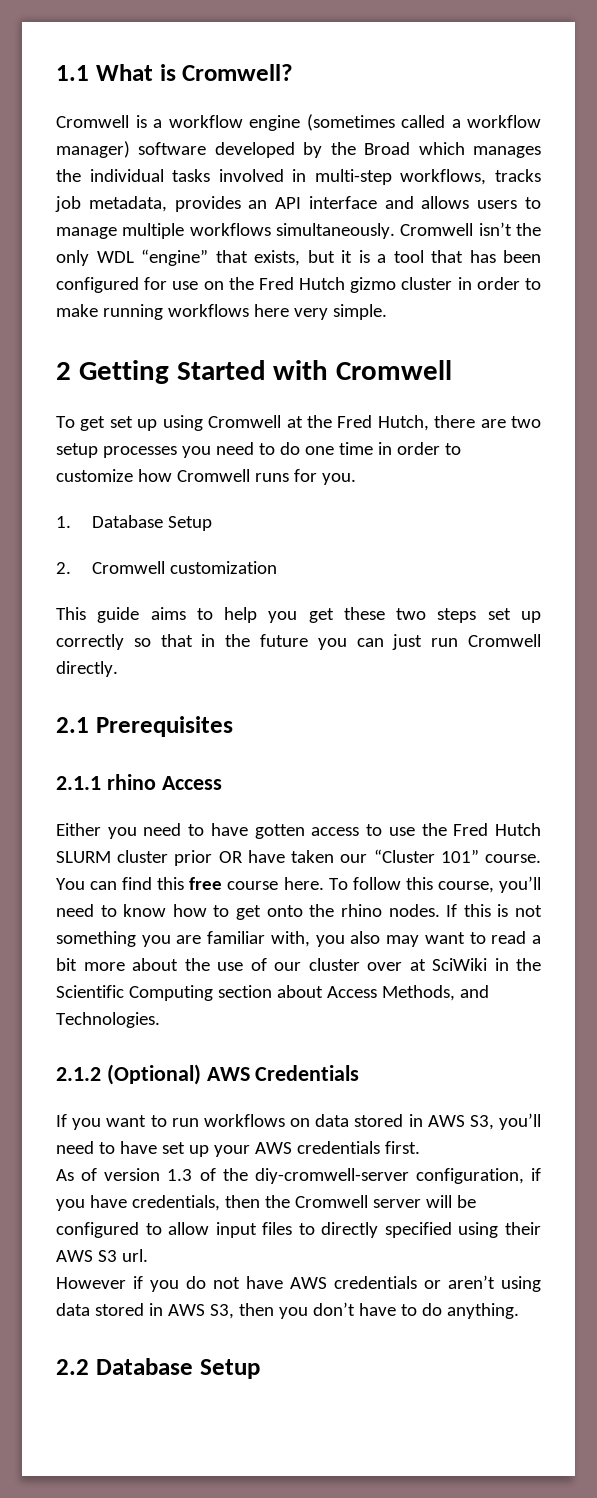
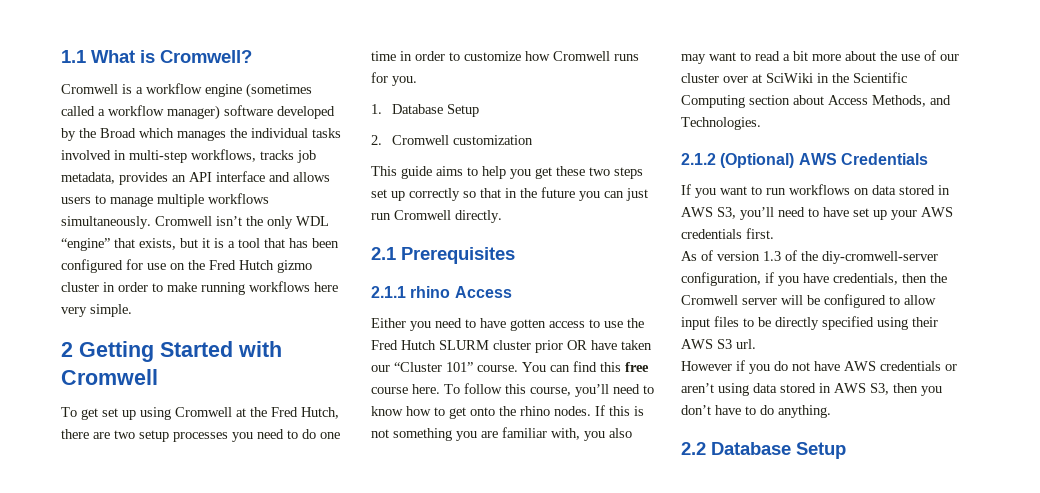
(315, 1229) none -> [758,317,771,327] be

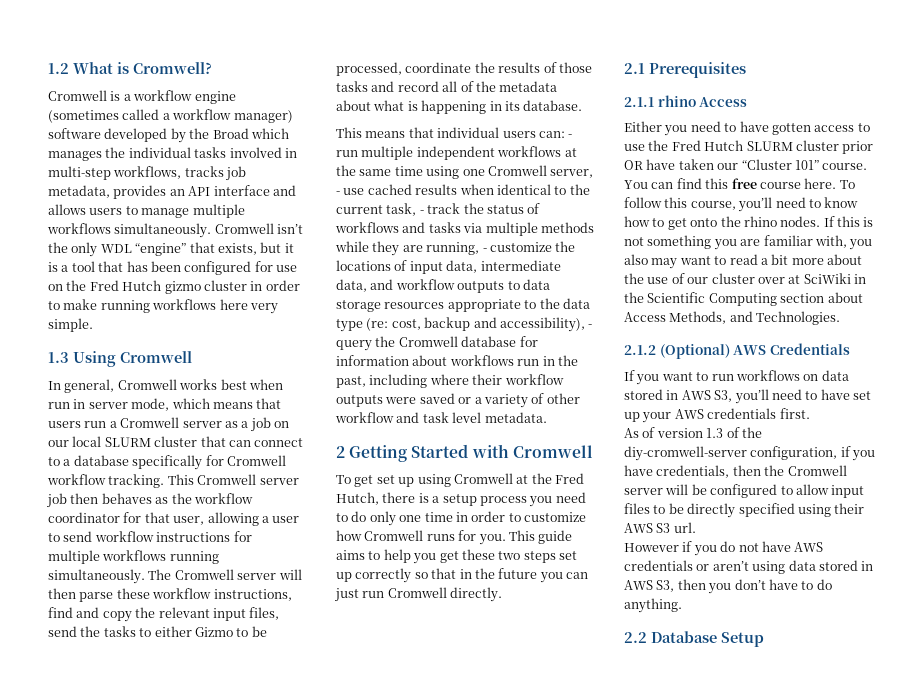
[61,50,86,63] 1.1 -> [48,63,69,74] 1.2
(132, 310) none -> [48,351,192,367] [48,379,283,393] [48,398,282,411] [48,417,289,432] [48,436,304,447] [48,455,286,470] [47,474,299,488] [47,493,253,508] [48,512,300,526] [48,531,252,542] [48,550,219,564] [48,569,302,584] [48,588,292,602] [48,607,280,622] [48,626,267,637] [336,62,592,76] [336,81,558,92] [336,100,583,114] [336,127,573,138] [336,146,577,160] [336,165,594,179] [336,184,590,195] [336,203,541,216] [335,222,594,236] [335,241,576,256] [336,260,561,274] [336,279,550,293] [336,298,590,312] [336,317,593,332] [336,336,538,351] [336,355,578,366] [336,374,564,388] [336,393,580,408] [335,412,547,423] // 1.3 Using Cromwell // In general, Cromwell works best when run in server mode, which means that users run a Cromwell server as a job on our local SLURM cluster that can connect to a database specifically for Cromwell workflow tracking. This Cromwell server job then behaves as the workflow coordinator for that user, allowing a user to send workflow instructions for multiple workflows running simultaneously. The Cromwell server will then parse these workflow instructions, find and copy the relevant input files, send the tasks to either Gizmo to be processed, coordinate the results of those tasks and record all of the metadata about what is happening in its database. // This means that individual users can: - run multiple independent workflows at the same time using one Cromwell server, - use cached results when identical to the current task, - track the status of workflows and tasks via multiple methods while they are running, - customize the locations of input data, intermediate data, and workflow outputs to data storage resources appropriate to the data type (re: cost, backup and accessibility), - query the Cromwell database for information about workflows run in the past, including where their workflow outputs were saved or a variety of other workflow and task level metadata.
[93,430,228,442] are two setup processes -> [418,493,527,506] is a setup process
(316, 434) none -> [369,511,396,526] only
[371,104,480,117] [371,135,534,145] // 1. Database Setup // 2. Cromwell customization // -> (506, 539) none

